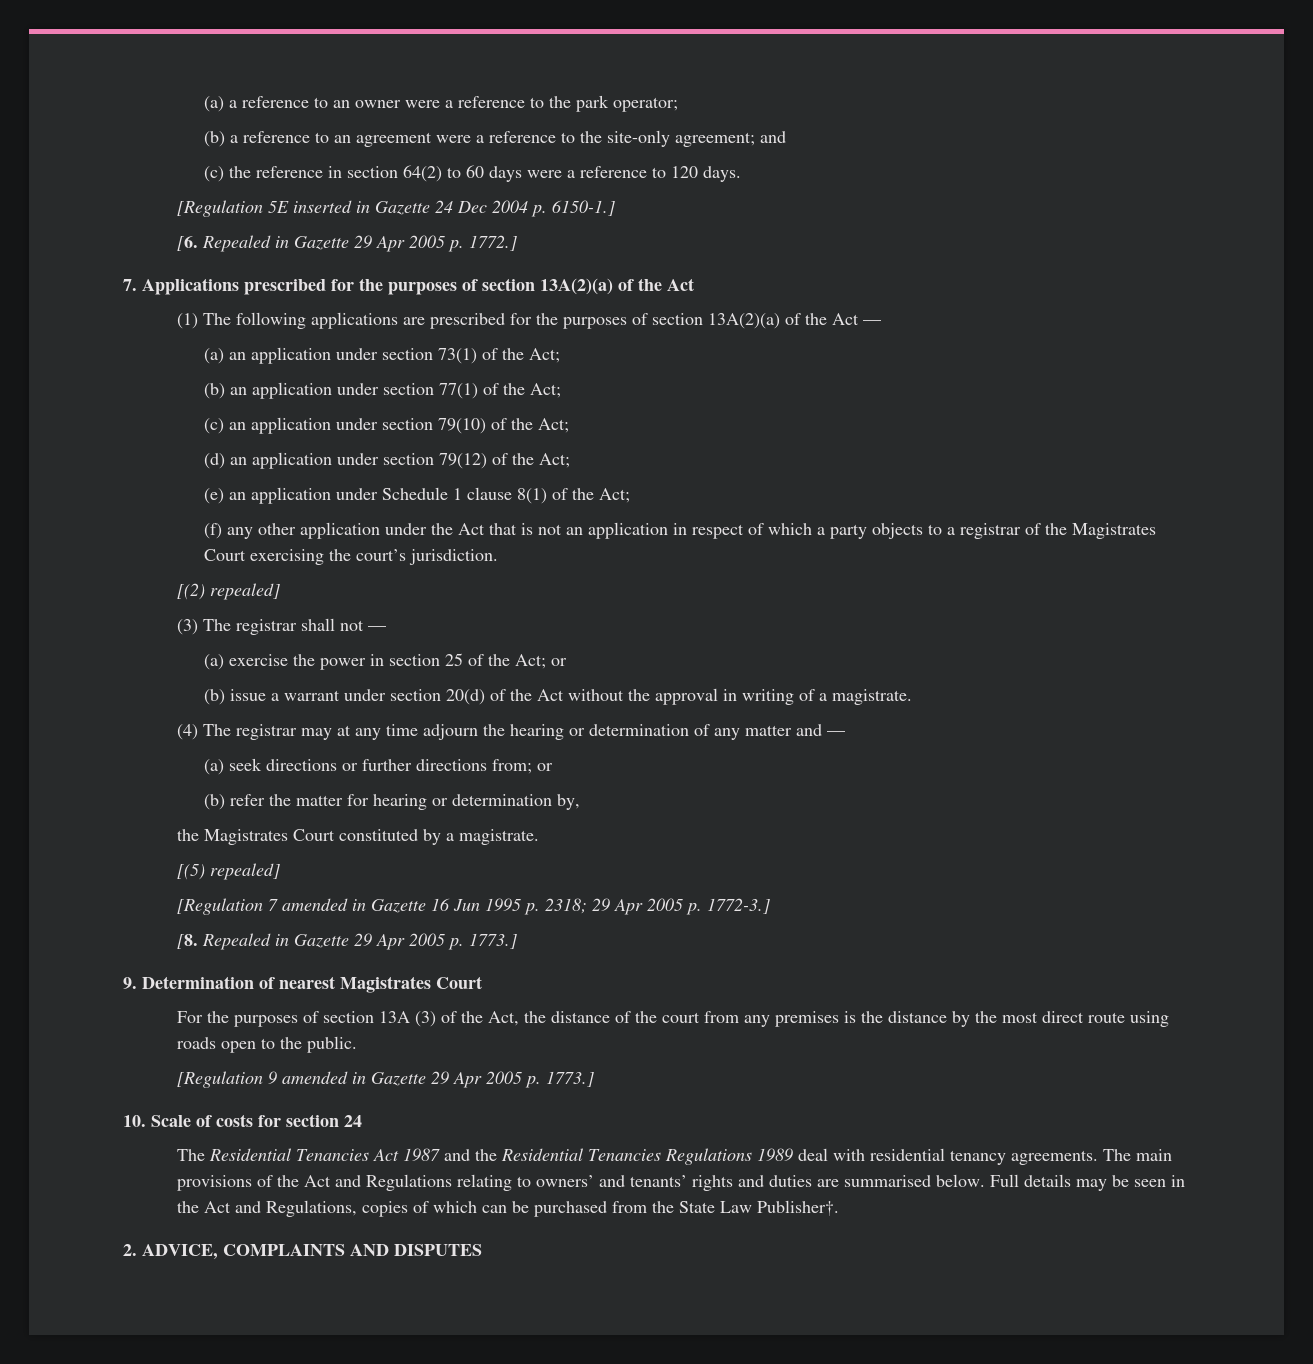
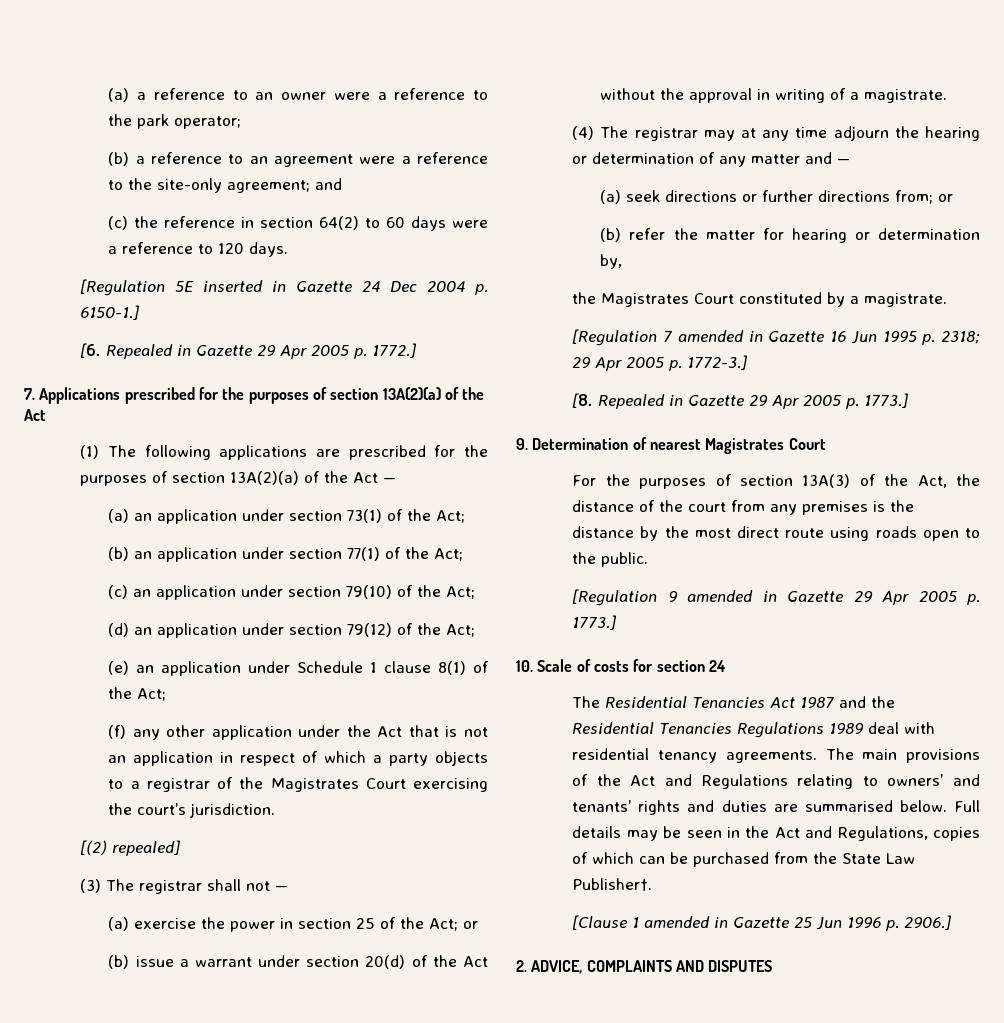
[176,863,280,880] // [(5) repealed] -> (948, 300) none
[378,1011,436,1027] 13A (3) -> [802,474,851,488] 13A(3)
(839, 1208) none -> [572,915,952,931] // [Clause 1 amended in Gazette 25 Jun 1996 p. 2906.]

